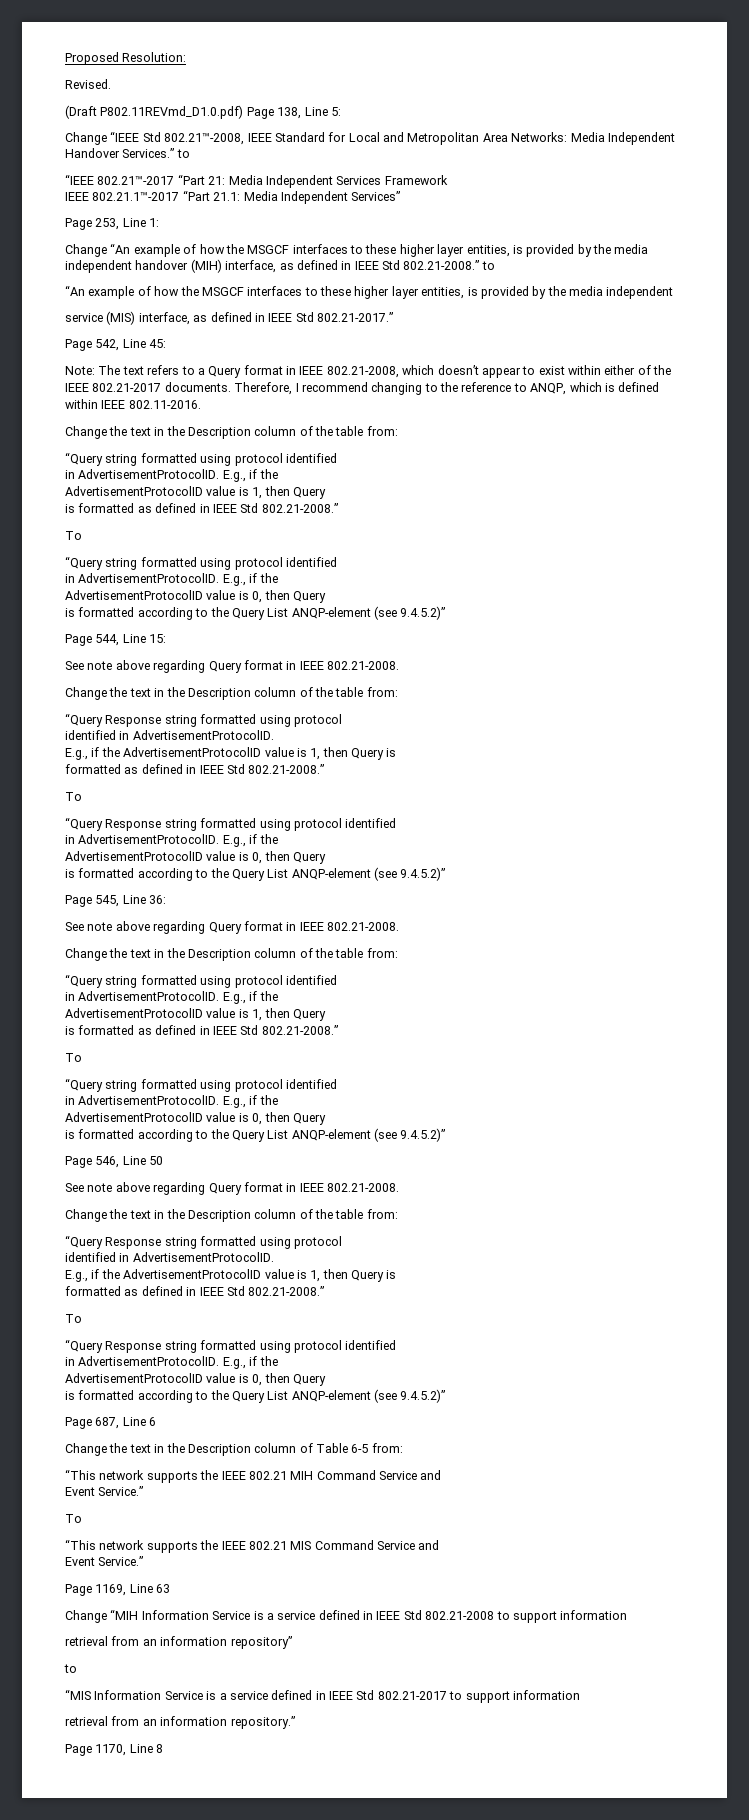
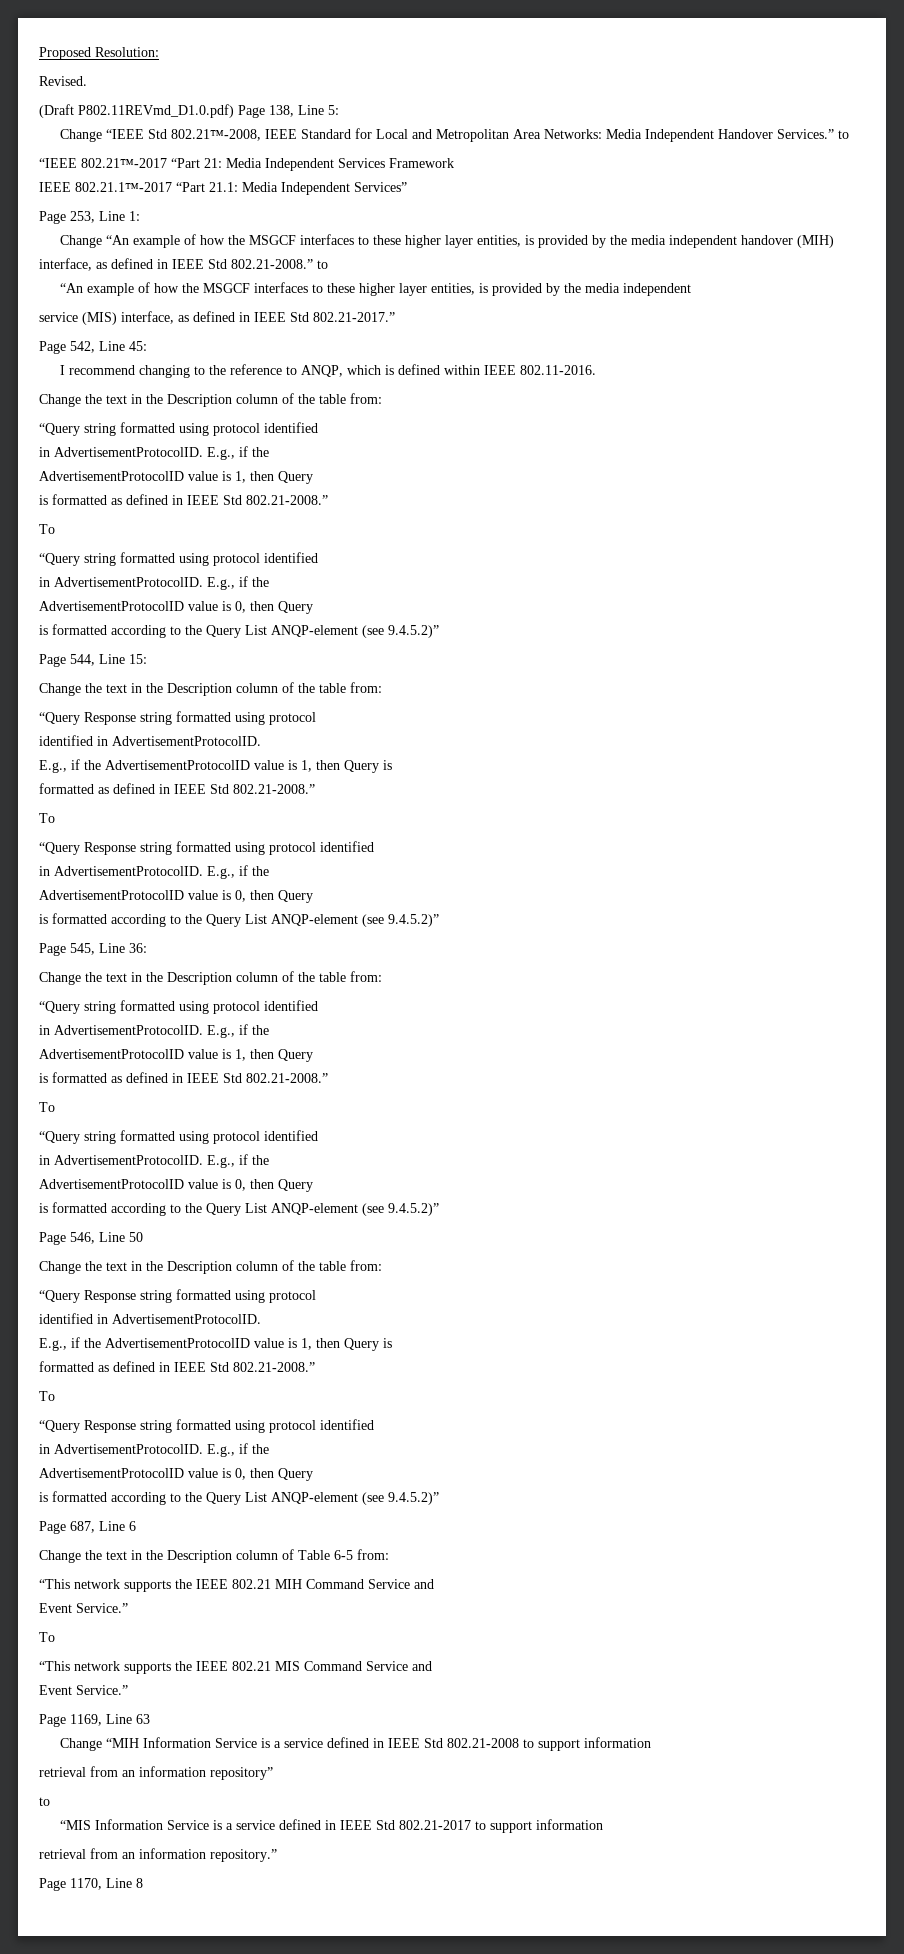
[65,365,672,378] [65,382,293,395] Note: The text refers to a Query format in IEEE 802.21-2008, which doesn’t appear to exist within either of the IEEE 802.21-2017 documents. Therefore, -> (147, 346) none
[65,660,399,673] // See note above regarding Query format in IEEE 802.21-2008. -> (147, 659) none
[65,921,399,934] // See note above regarding Query format in IEEE 802.21-2008. -> (147, 948) none
[65,1182,399,1195] // See note above regarding Query format in IEEE 802.21-2008. -> (143, 1237) none

